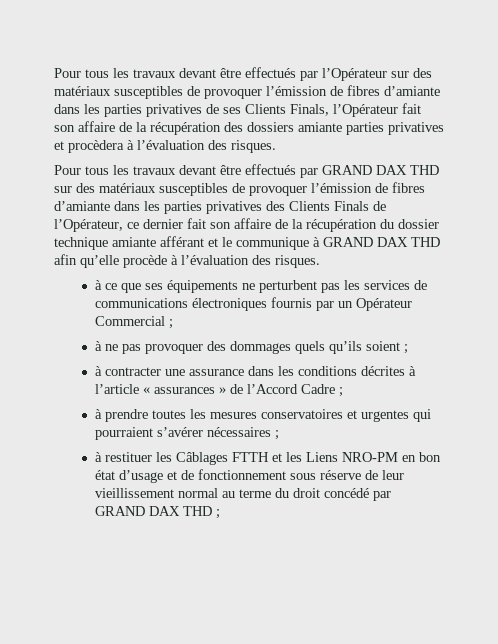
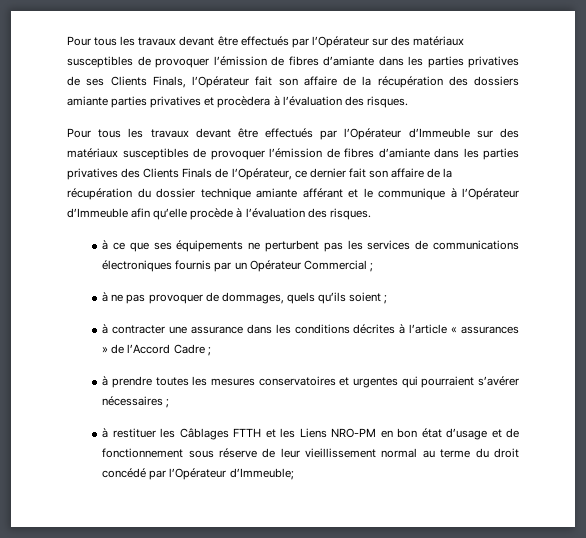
[322,165,439,175] GRAND DAX THD -> [344,128,470,140] l’Opérateur d’Immeuble
[323,237,440,247] GRAND DAX THD -> [462,188,519,200] [67,208,128,218] l’Opérateur d’Immeuble
[207,341,292,354] des dommages -> [205,292,284,304] de dommages,
[95,506,221,519] GRAND DAX THD ; -> [169,468,294,480] l’Opérateur d’Immeuble;

